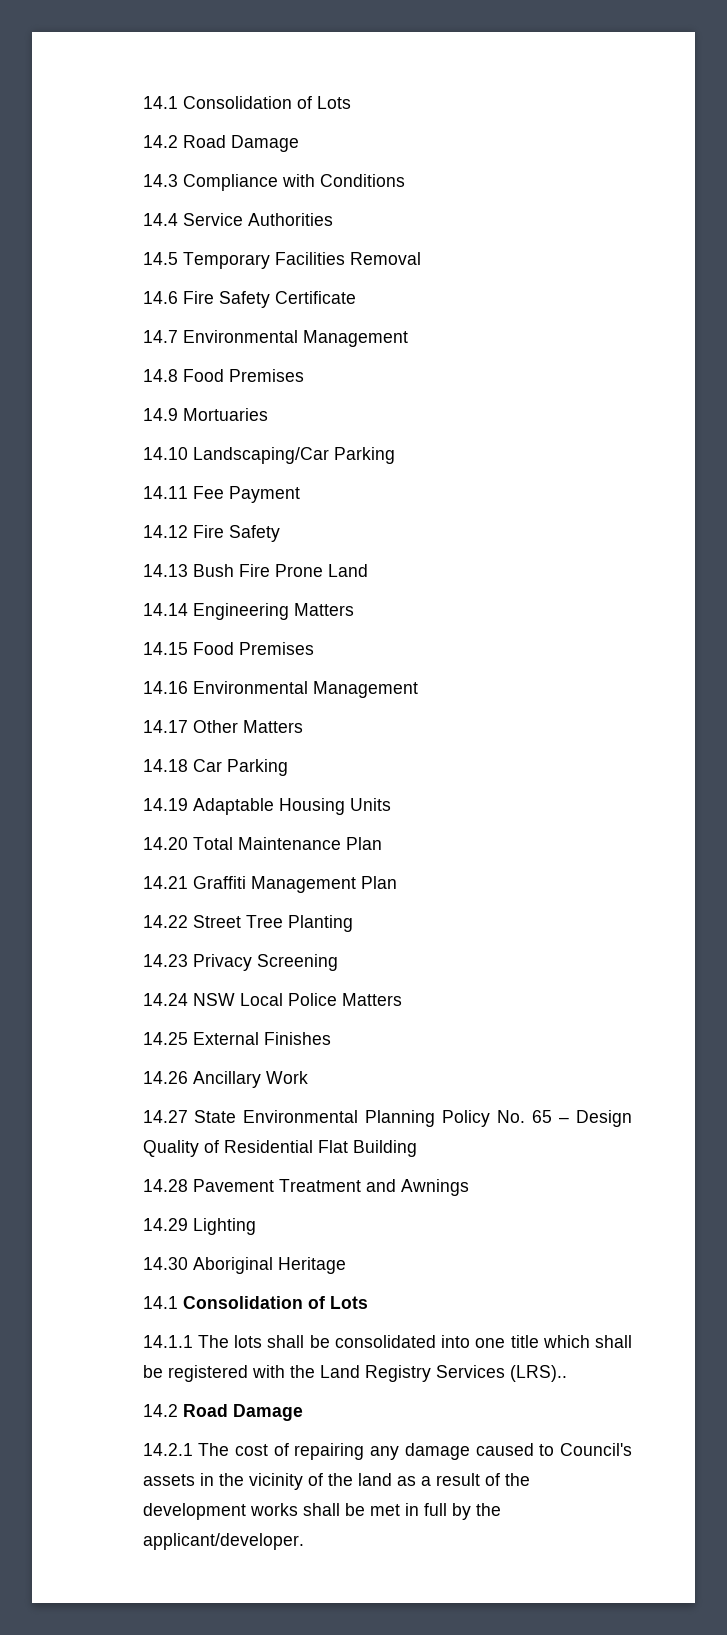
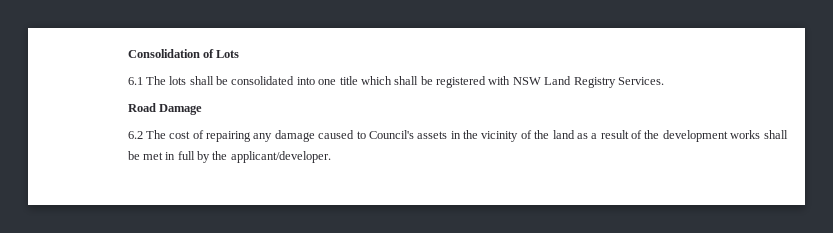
[142,96,351,109] [142,135,299,152] [142,174,405,191] [142,213,333,226] [142,252,421,269] [142,291,356,308] [142,330,408,347] [142,369,304,382] [142,408,268,421] [142,447,395,464] [142,486,300,503] [142,525,280,542] [142,564,368,577] [142,603,354,620] [142,642,314,655] [142,681,418,698] [142,720,303,733] [142,759,288,776] [142,798,391,815] [142,837,382,850] [142,876,397,893] [142,915,353,932] [142,954,338,971] [142,993,402,1006] [142,1032,331,1045] [142,1071,308,1088] [142,1110,633,1127] [142,1140,417,1157] [142,1179,469,1196] [142,1218,256,1235] [142,1257,346,1274] [142,1296,368,1309] [142,1335,193,1348] 14.1 Consolidation of Lots // 14.2 Road Damage // 14.3 Compliance with Conditions // 14.4 Service Authorities // 14.5 Temporary Facilities Removal // 14.6 Fire Safety Certificate // 14.7 Environmental Management // 14.8 Food Premises // 14.9 Mortuaries // 14.10 Landscaping/Car Parking // 14.11 Fee Payment // 14.12 Fire Safety // 14.13 Bush Fire Prone Land // 14.14 Engineering Matters // 14.15 Food Premises // 14.16 Environmental Management // 14.17 Other Matters // 14.18 Car Parking // 14.19 Adaptable Housing Units // 14.20 Total Maintenance Plan // 14.21 Graffiti Management Plan // 14.22 Street Tree Planting // 14.23 Privacy Screening // 14.24 NSW Local Police Matters // 14.25 External Finishes // 14.26 Ancillary Work // 14.27 State Environmental Planning Policy No. 65 – Design Quality of Residential Flat Building // 14.28 Pavement Treatment and Awnings // 14.29 Lighting // 14.30 Aboriginal Heritage // 14.1 Consolidation of Lots // 14.1.1 -> [127,49,240,58] [127,77,143,85] Consolidation of Lots // 6.1
[289,1365,315,1378] the -> [512,77,541,85] NSW
[435,1365,567,1382] [142,1404,303,1421] [142,1443,193,1456] Services (LRS).. // 14.2 Road Damage // 14.2.1 -> [617,77,664,85] [127,103,202,115] [127,131,143,139] Services. // Road Damage // 6.2

